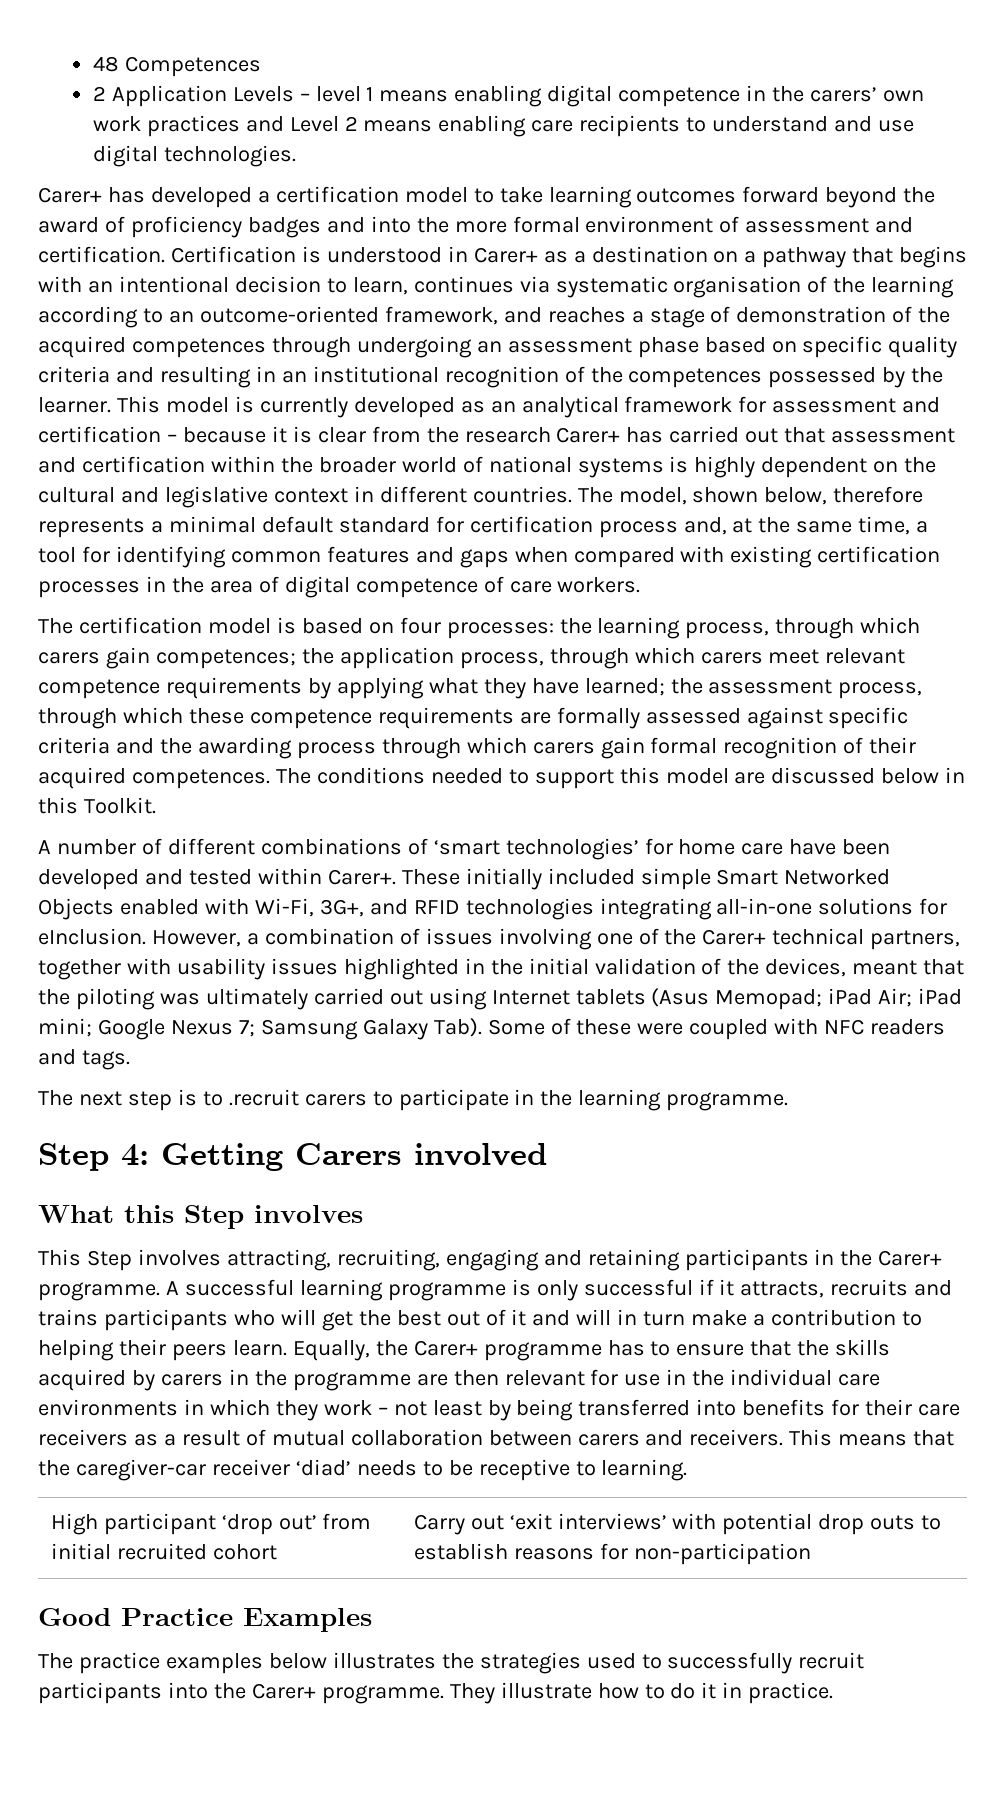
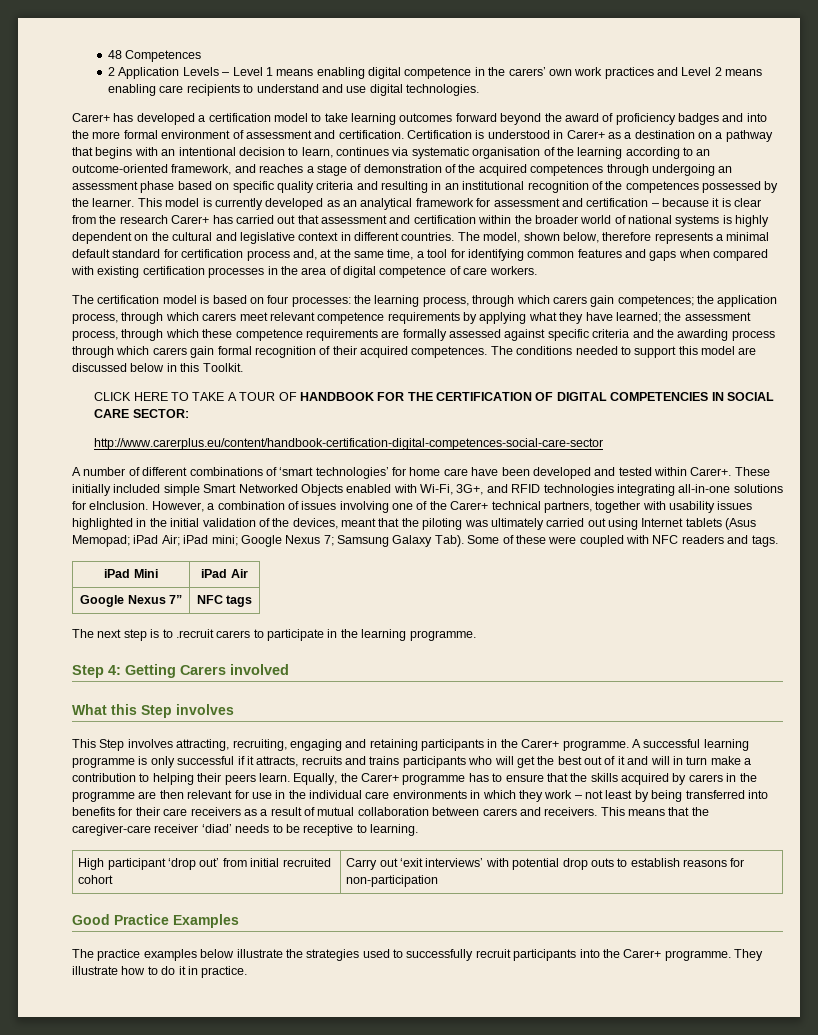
[315,86,361,102] level -> [232,67,263,76] Level
(156, 805) none -> [94,392,774,401] [94,409,189,418] [94,438,604,450] // CLICK HERE TO TAKE A TOUR OF HANDBOOK FOR THE CERTIFICATION OF DIGITAL COMPETENCIES IN SOCIAL CARE SECTOR: // http://www.carerplus.eu/content/handbook-certification-digital-competences-social-care-sector
(130, 1060) none -> [104,569,158,578] [201,569,248,578] [80,595,182,607] [196,595,253,607] // iPad Mini | iPad Air // Google Nexus 7” | NFC tags
[75,1459,206,1481] caregiver-car -> [72,824,151,836] caregiver-care
[332,1652,436,1669] illustrates -> [236,949,283,958] illustrate

